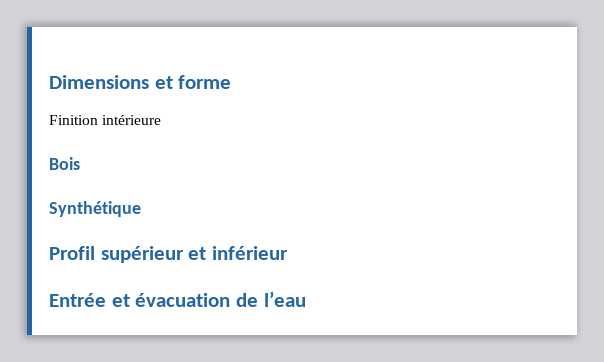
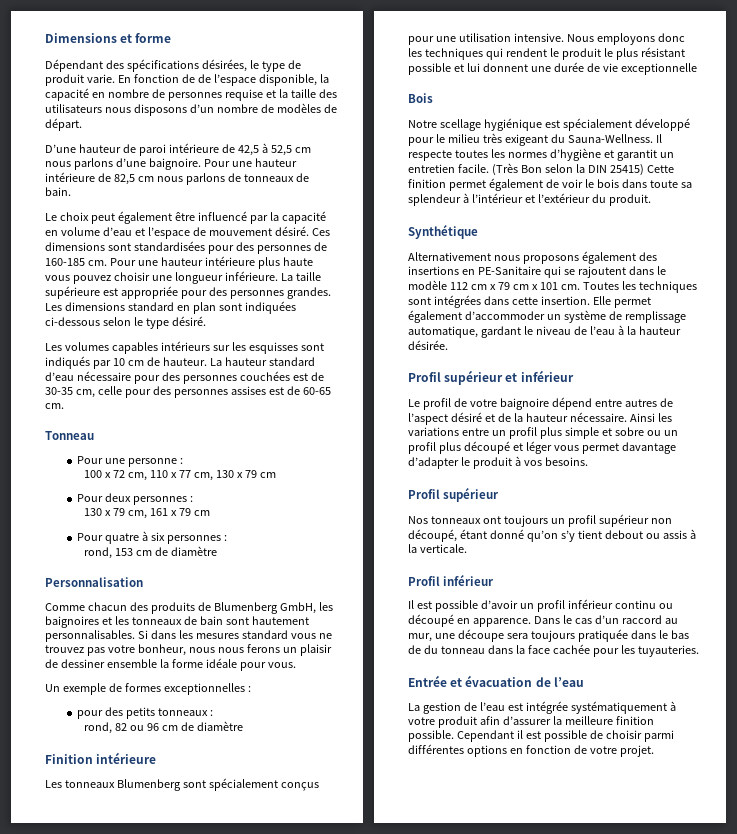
[49,115,162,125] [49,157,80,170] [49,201,141,217] [49,246,289,263] Finition intérieure // Bois // Synthétique // Profil supérieur et inférieur -> [45,59,301,72] [45,74,329,86] [45,88,337,101] [45,103,337,116] [45,118,82,131] [45,143,311,156] [45,158,297,170] [45,172,309,185] [45,187,71,196] [45,211,326,224] [45,226,330,239] [45,241,327,254] [45,256,313,269] [45,271,321,284] [45,286,331,299] [45,301,296,314] [45,316,206,329] [45,341,324,354] [45,356,315,369] [45,371,324,384] [45,386,331,398] [45,403,64,409] [45,431,94,440] [76,456,183,467] [84,470,277,481] [76,493,193,505] [84,508,211,519] [76,531,227,544] [84,546,218,559] [45,577,143,587] [45,602,333,614] [45,616,309,628] [45,630,332,642] [45,644,332,656] [45,658,296,671] [45,683,251,695] [76,707,213,719] [84,721,244,734] [45,752,157,764] [45,778,319,791] [408,33,685,45] [408,47,685,60] [408,62,697,75] [408,93,433,103] [408,118,690,131] [408,133,662,146] [408,148,674,161] [408,163,674,176] [408,178,692,191] [408,193,651,206] [408,224,478,239] [408,251,657,264] [408,266,666,278] [408,280,697,293] [408,295,651,308] [408,310,686,323] [408,325,681,338] [408,340,448,350] [408,370,574,385] [408,397,673,410] [408,412,672,425] [408,427,678,439] [408,441,676,454] [408,456,588,469] [408,487,500,502] [408,514,672,527] [408,529,696,542] [408,544,467,553] [408,574,495,586] [408,599,673,612] [408,614,678,627] [408,629,689,642] [408,644,699,657] Dépendant des spécifications désirées, le type de produit varie. En fonction de de l’espace disponible, la capacité en nombre de personnes requise et la taille des utilisateurs nous disposons d’un nombre de modèles de départ. // D’une hauteur de paroi intérieure de 42,5 à 52,5 cm nous parlons d’une baignoire. Pour une hauteur intérieure de 82,5 cm nous parlons de tonneaux de bain. // Le choix peut également être influencé par la capacité en volume d’eau et l’espace de mouvement désiré. Ces dimensions sont standardisées pour des personnes de 160-185 cm. Pour une hauteur intérieure plus haute vous pouvez choisir une longueur inférieure. La taille supérieure est appropriée pour des personnes grandes. Les dimensions standard en plan sont indiquées ci-dessous selon le type désiré. // Les volumes capables intérieurs sur les esquisses sont indiqués par 10 cm de hauteur. La hauteur standard d’eau nécessaire pour des personnes couchées est de 30-35 cm, celle pour des personnes assises est de 60-65 cm. // Tonneau // Pour une personne : // 100 x 72 cm, 110 x 77 cm, 130 x 79 cm // Pour deux personnes : // 130 x 79 cm, 161 x 79 cm // Pour quatre à six personnes : // rond, 153 cm de diamètre // Personnalisation // Comme chacun des produits de Blumenberg GmbH, les baignoires et les tonneaux de bain sont hautement personnalisables. Si dans les mesures standard vous ne trouvez pas votre bonheur, nous nous ferons un plaisir de dessiner ensemble la forme idéale pour vous. // Un exemple de formes exceptionnelles : // pour des petits tonneaux : // rond, 82 ou 96 cm de diamètre // Finition intérieure // Les tonneaux Blumenberg sont spécialement conçus pour une utilisation intensive. Nous employons donc les techniques qui rendent le produit le plus résistant possible et lui donnent une durée de vie exceptionnelle // Bois // Notre scellage hygiénique est spécialement développé pour le milieu très exigeant du Sauna-Wellness. Il respecte toutes les normes d’hygiène et garantit un entretien facile. (Très Bon selon la DIN 25415) Cette finition permet également de voir le bois dans toute sa splendeur à l’intérieur et l’extérieur du produit. // Synthétique // Alternativement nous proposons également des insertions en PE-Sanitaire qui se rajoutent dans le modèle 112 cm x 79 cm x 101 cm. Toutes les techniques sont intégrées dans cette insertion. Elle permet également d’accommoder un système de remplissage automatique, gardant le niveau de l’eau à la hauteur désirée. // Profil supérieur et inférieur // Le profil de votre baignoire dépend entre autres de l’aspect désiré et de la hauteur nécessaire. Ainsi les variations entre un profil plus simple et sobre ou un profil plus découpé et léger vous permet davantage d’adapter le produit à vos besoins. // Profil supérieur // Nos tonneaux ont toujours un profil supérieur non découpé, étant donné qu’on s’y tient debout ou assis à la verticale. // Profil inférieur // Il est possible d’avoir un profil inférieur continu ou découpé en apparence. Dans le cas d’un raccord au mur, une découpe sera toujours pratiquée dans le bas de du tonneau dans la face cachée pour les tuyauteries.
(306, 299) none -> [408,701,676,714] [408,716,654,728] [408,730,674,742] [408,744,654,757] // La gestion de l’eau est intégrée systématiquement à votre produit afin d’assurer la meilleure finition possible. Cependant il est possible de choisir parmi différentes options en fonction de votre projet.

